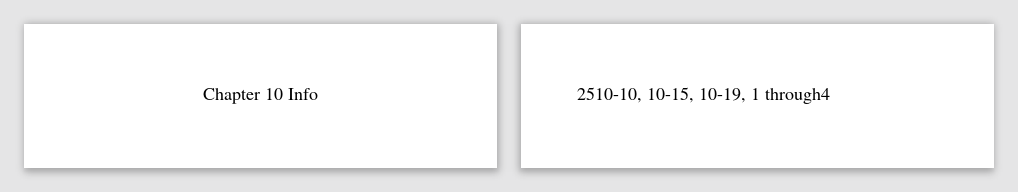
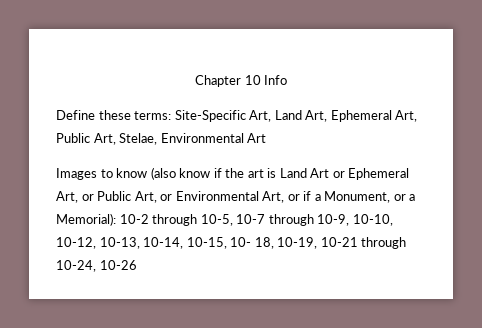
[577,87,830,104] 2510-10, 10-15, 10-19, 1 through4 -> [56,110,418,122] [56,133,267,145] [56,167,410,180] [56,191,416,203] [56,213,393,226] [56,237,407,249] [56,260,137,272] Define these terms: Site-Specific Art, Land Art, Ephemeral Art, Public Art, Stelae, Environmental Art // Images to know (also know if the art is Land Art or Ephemeral Art, or Public Art, or Environmental Art, or if a Monument, or a Memorial): 10-2 through 10-5, 10-7 through 10-9, 10-10, 10-12, 10-13, 10-14, 10-15, 10- 18, 10-19, 10-21 through 10-24, 10-26

